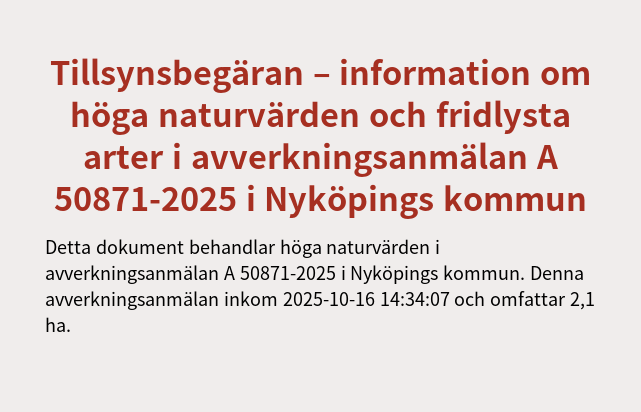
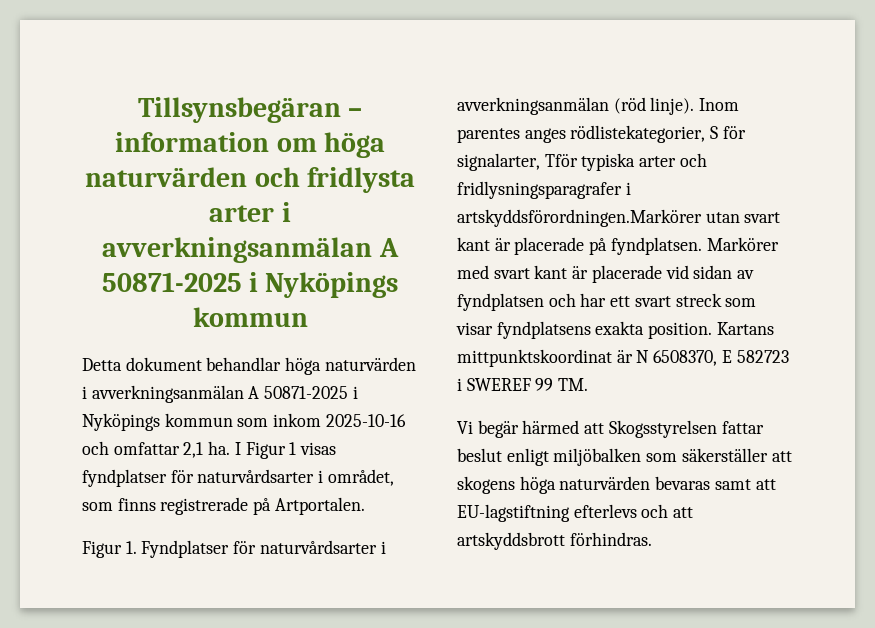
[443,265,585,280] [45,291,219,310] kommun. Denna avverkningsanmälan -> [164,413,269,427] kommun som
[379,292,450,306] 14:34:07 -> (406, 420) none
(71, 324) none -> [234,442,337,459] [82,469,394,487] [82,497,365,515] [82,540,386,558] [457,97,740,115] [457,125,746,143] [457,153,707,171] [457,181,631,199] [457,209,781,227] [457,237,779,255] [457,265,755,283] [457,293,757,311] [456,321,774,339] [457,349,789,367] [457,378,589,391] [457,420,764,438] [457,448,792,466] [457,476,776,494] [457,504,694,522] [457,532,652,550] I Figur 1 visas fyndplatser för naturvårdsarter i området, som finns registrerade på Artportalen. // Figur 1. Fyndplatser för naturvårdsarter i avverkningsanmälan (röd linje). Inom parentes anges rödlistekategorier, S för signalarter, Tför typiska arter och fridlysningsparagrafer i artskyddsförordningen.Markörer utan svart kant är placerade på fyndplatsen. Markörer med svart kant är placerade vid sidan av fyndplatsen och har ett svart streck som visar fyndplatsens exakta position. Kartans mittpunktskoordinat är N 6508370, E 582723 i SWEREF 99 TM. // Vi begär härmed att Skogsstyrelsen fattar beslut enligt miljöbalken som säkerställer att skogens höga naturvärden bevaras samt att EU-lagstiftning efterlevs och att artskyddsbrott förhindras.

